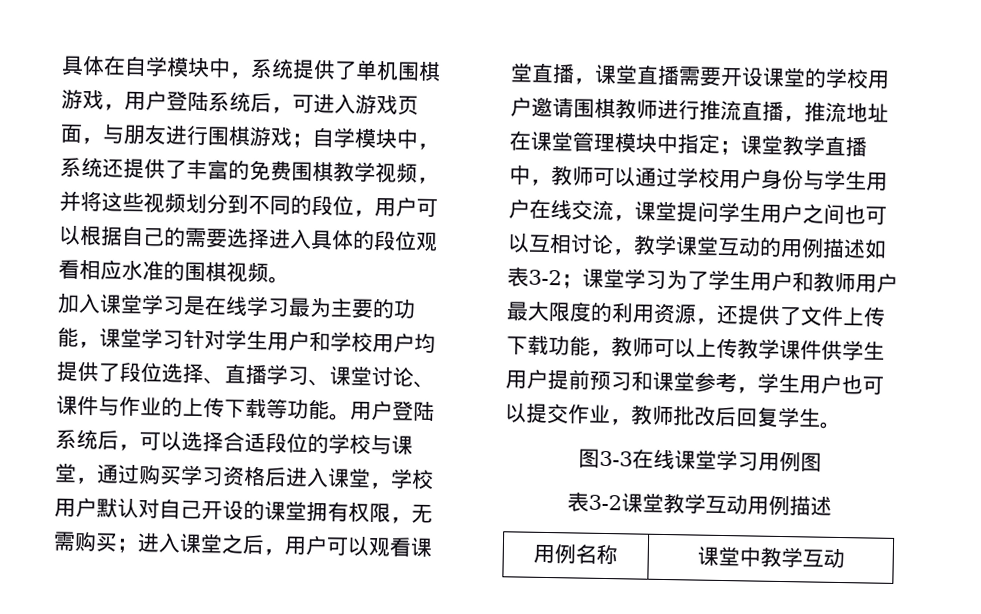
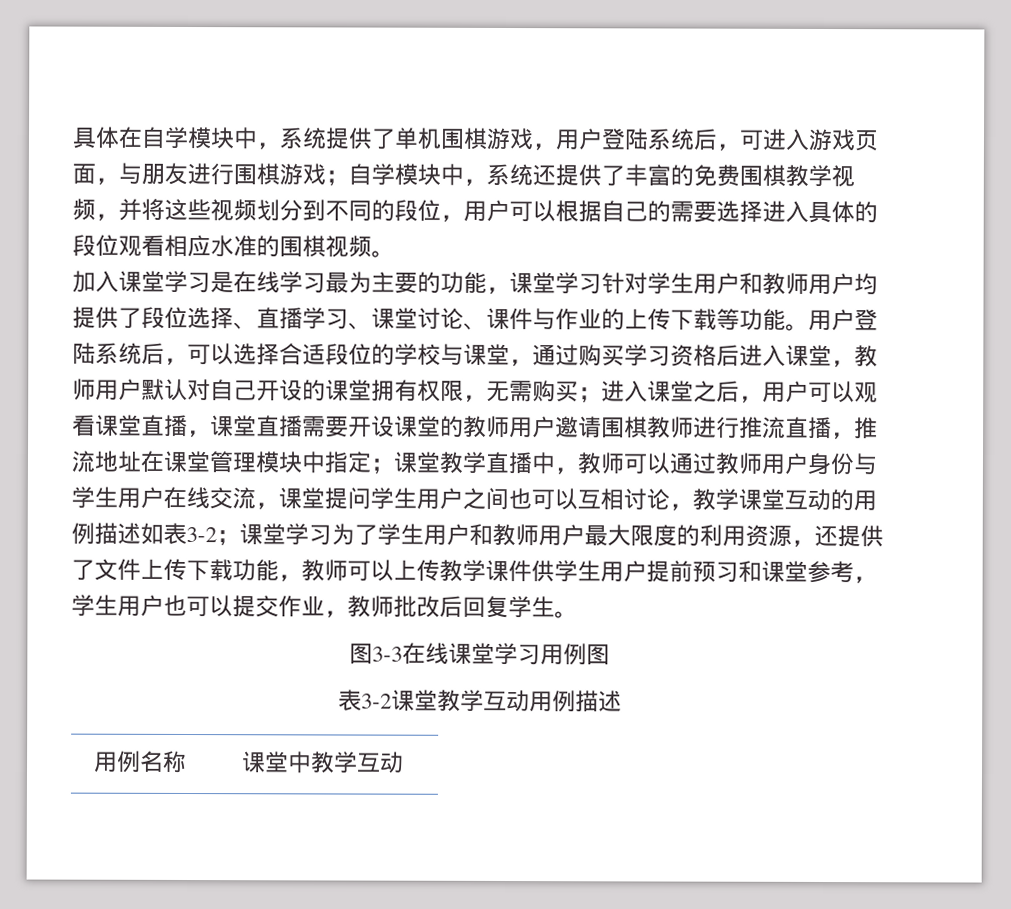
[330,331,373,352] 学校 -> [762,272,809,295] 教师
[390,468,434,490] 学校 -> [854,345,878,368] [72,378,96,401] 教师
[825,67,869,89] 学校 -> [463,415,510,439] 教师
[677,167,720,188] 学校 -> [715,452,763,475] 教师

